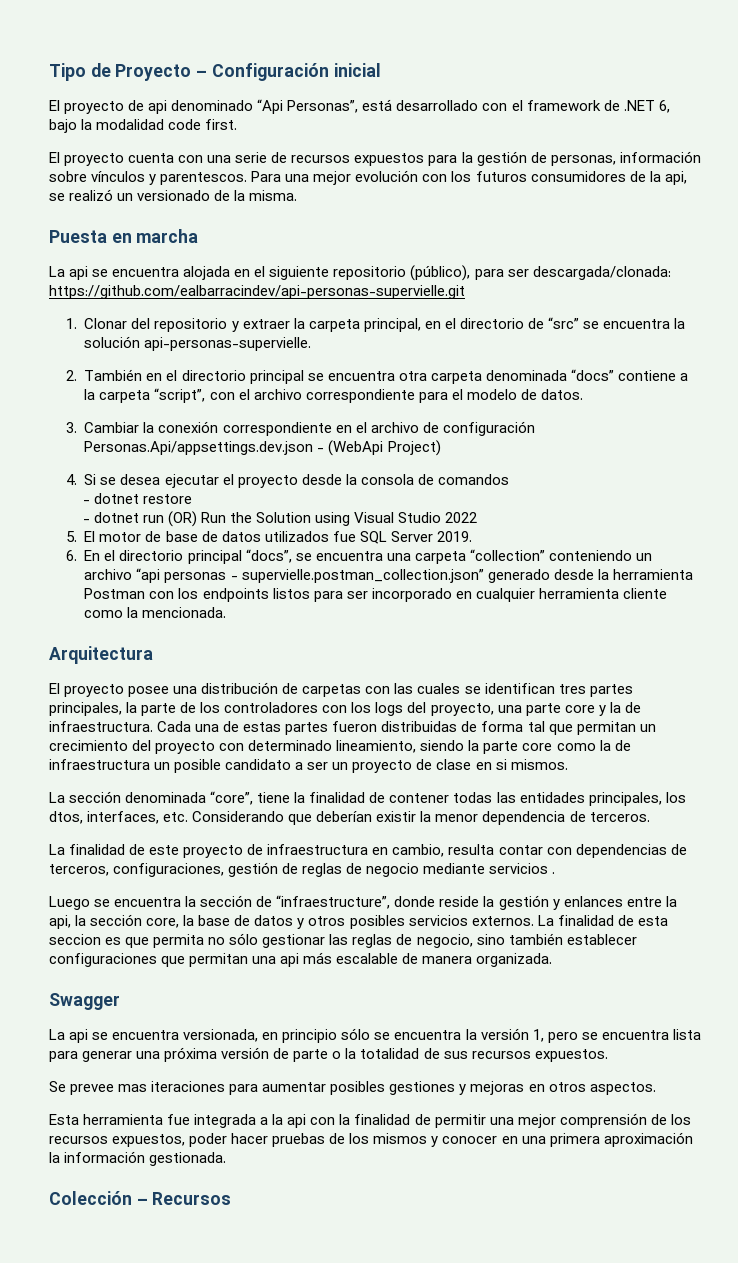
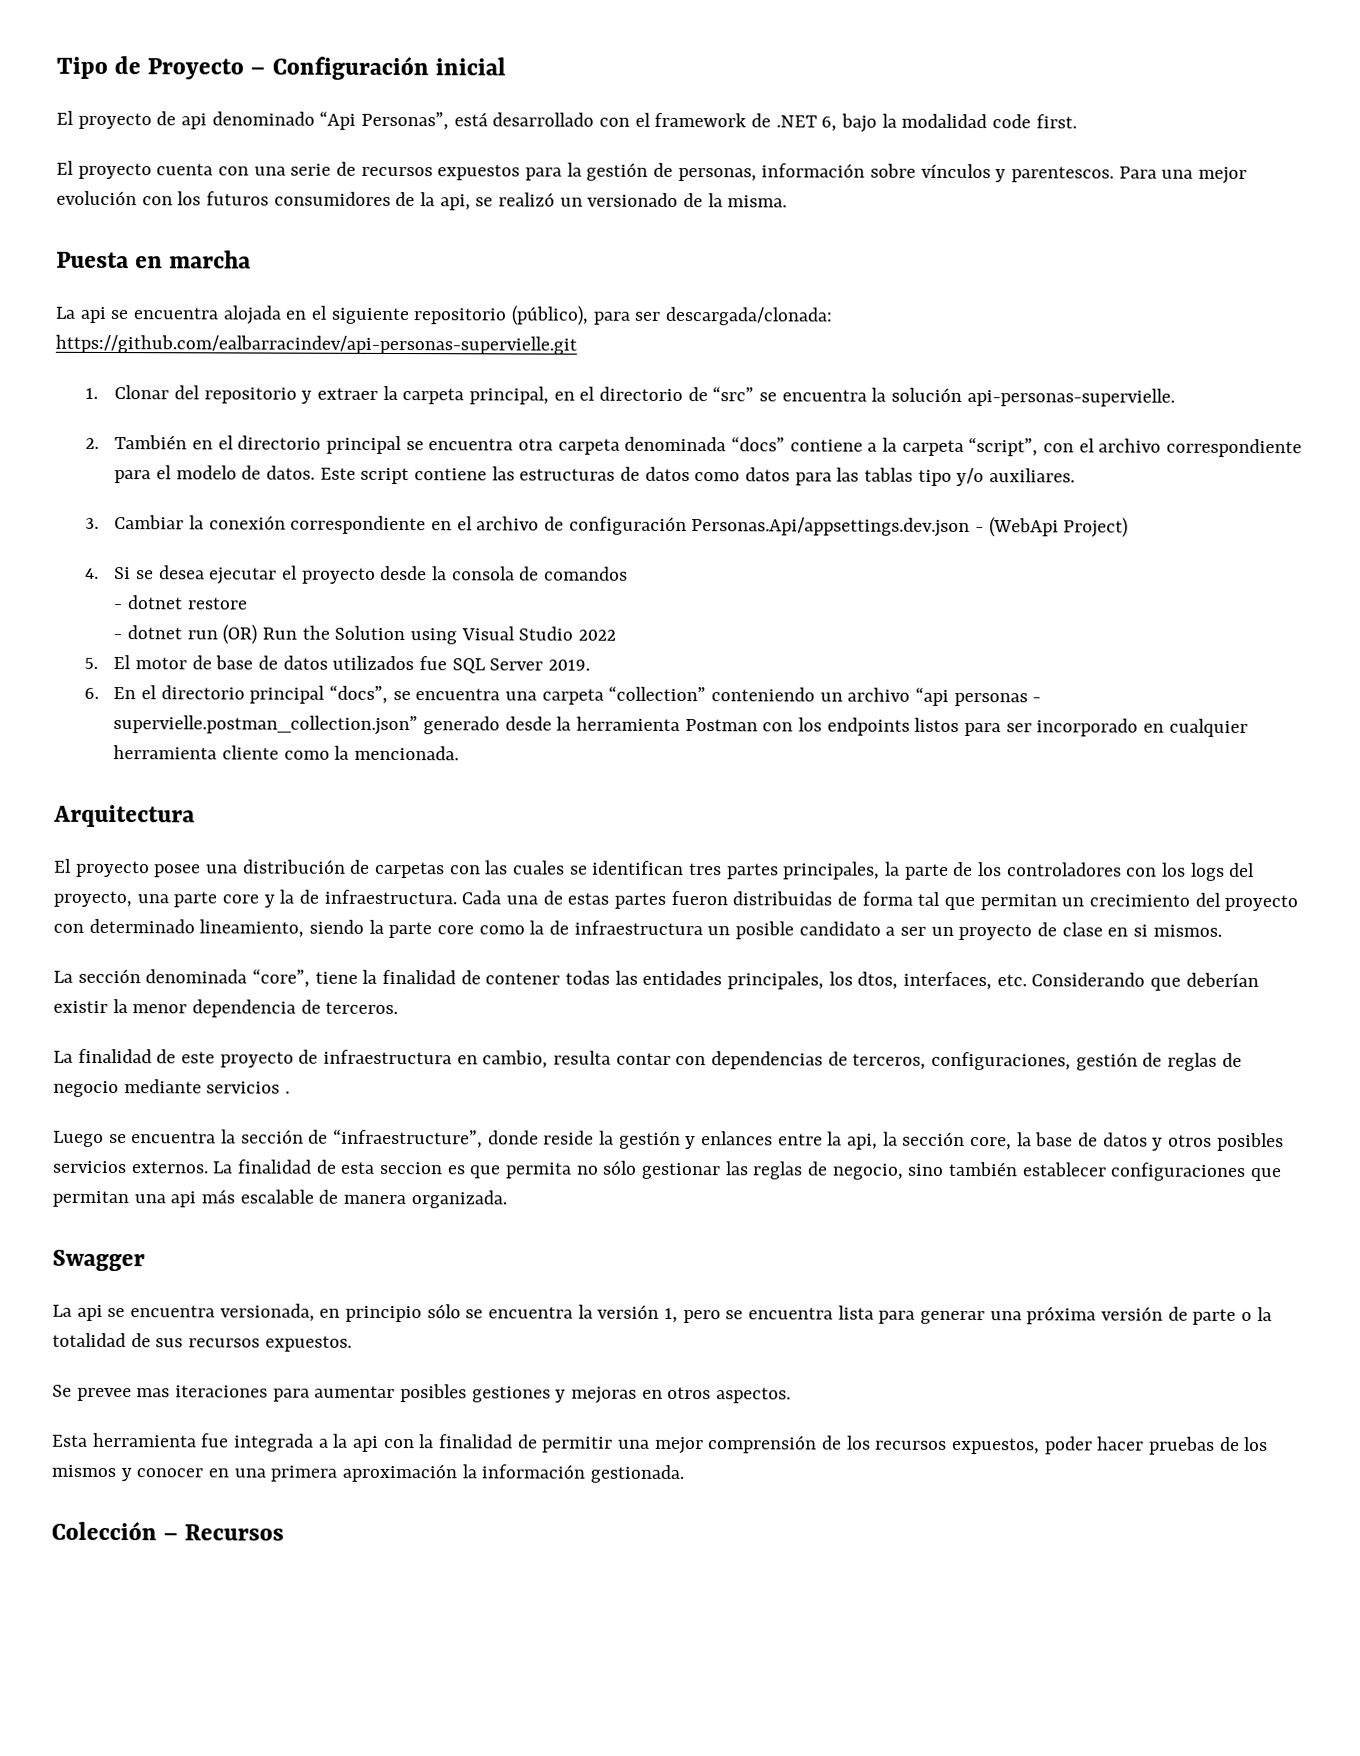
(583, 394) none -> [319,466,1076,487] Este script contiene las estructuras de datos como datos para las tablas tipo y/o auxiliares.

